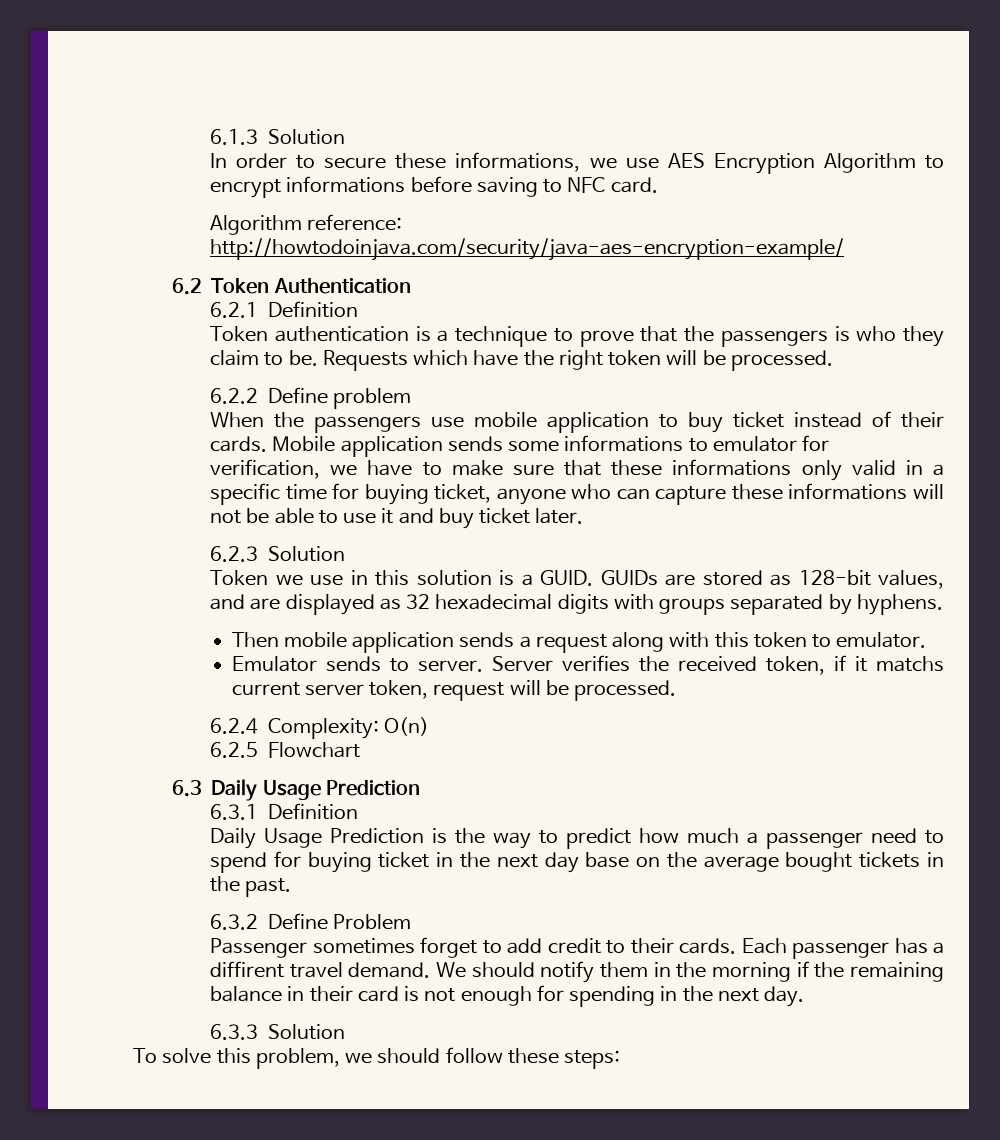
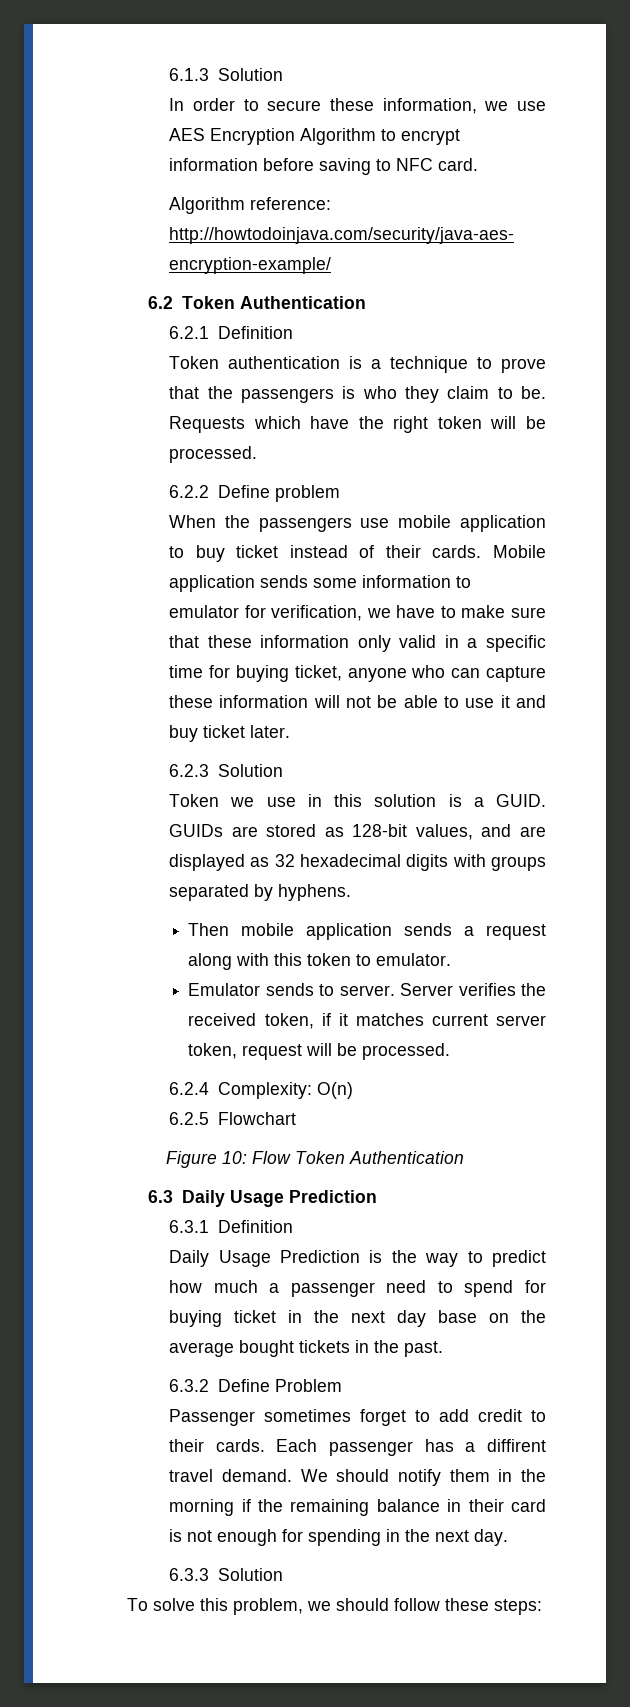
[455,152,581,172] informations, -> [382,98,477,114] information,
[286,176,406,193] informations -> [169,158,259,171] information
[564,435,684,452] informations -> [362,575,452,588] information
[672,459,792,476] informations -> [260,635,350,648] information
[788,483,908,500] informations -> [219,695,309,708] information
[876,656,945,672] matchs -> [355,1013,424,1026] matches
(360, 750) none -> [166,1151,464,1168] // Figure 10: Flow Token Authentication

